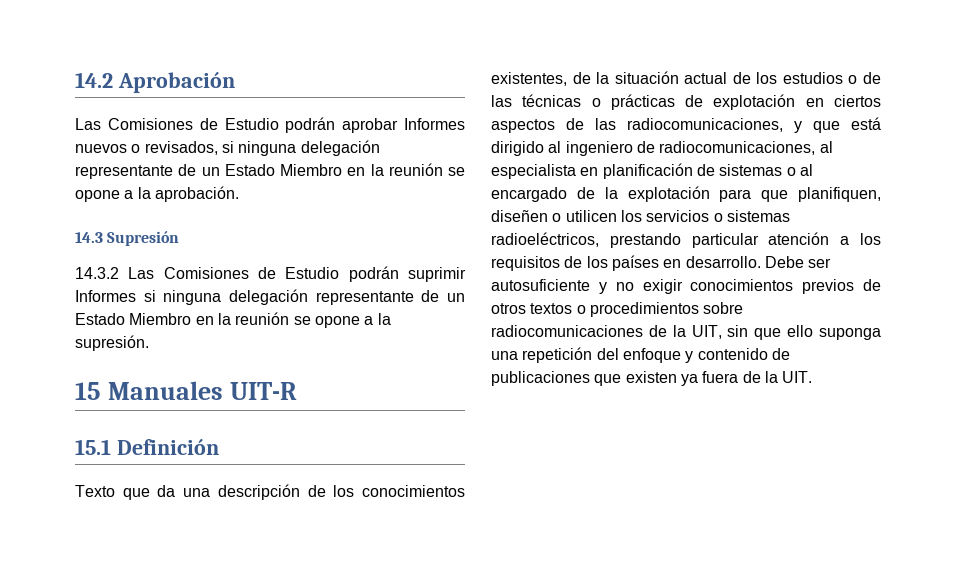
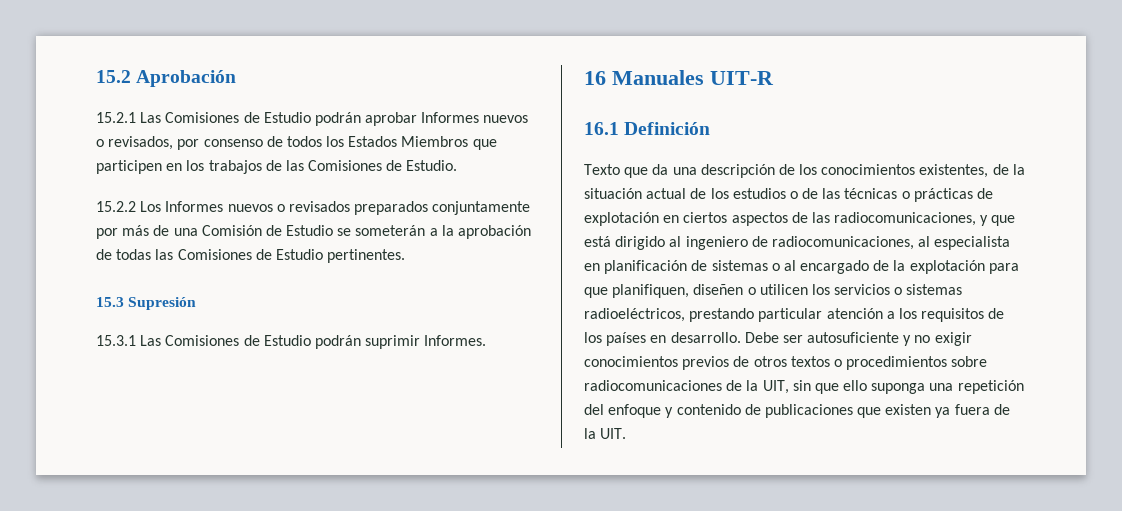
[75,72,113,88] 14.2 -> [96,70,131,83] 15.2
(235, 82) none -> [96,112,136,123] 15.2.1
[221,140,380,156] [75,163,465,179] [75,186,239,202] [75,232,103,243] si ninguna delegación representante de un Estado Miembro en la reunión se opone a la aprobación. // 14.3 -> [177,136,497,150] [96,160,458,174] [96,201,531,215] [96,225,532,239] [96,249,406,263] [96,297,124,307] por consenso de todos los Estados Miembros que participen en los trabajos de las Comisiones de Estudio. // 15.2.2 Los Informes nuevos o revisados preparados conjuntamente por más de una Comisión de Estudio se someterán a la aprobación de todas las Comisiones de Estudio pertinentes. // 15.3
[75,267,119,279] 14.3.2 -> [96,335,136,346] 15.3.1
[75,289,466,305] [75,312,391,328] [75,335,149,351] [75,382,101,400] Informes si ninguna delegación representante de un Estado Miembro en la reunión se opone a la supresión. // 15 -> [424,335,487,346] [584,71,606,85] Informes. // 16
[75,439,111,455] 15.1 -> [584,122,619,135] 16.1

